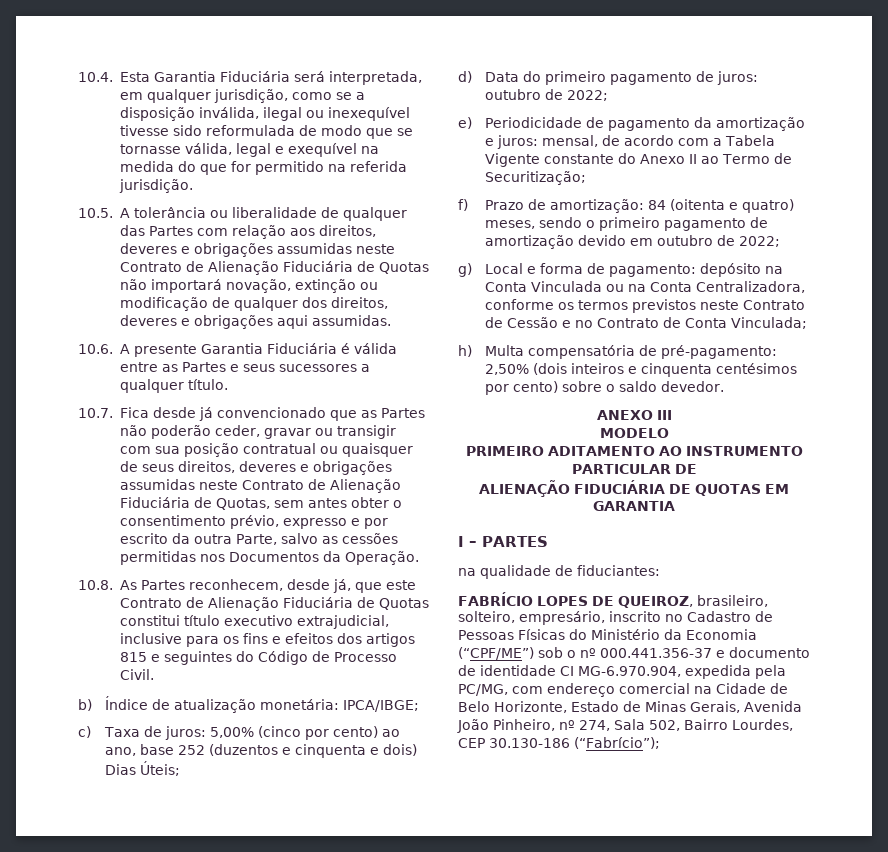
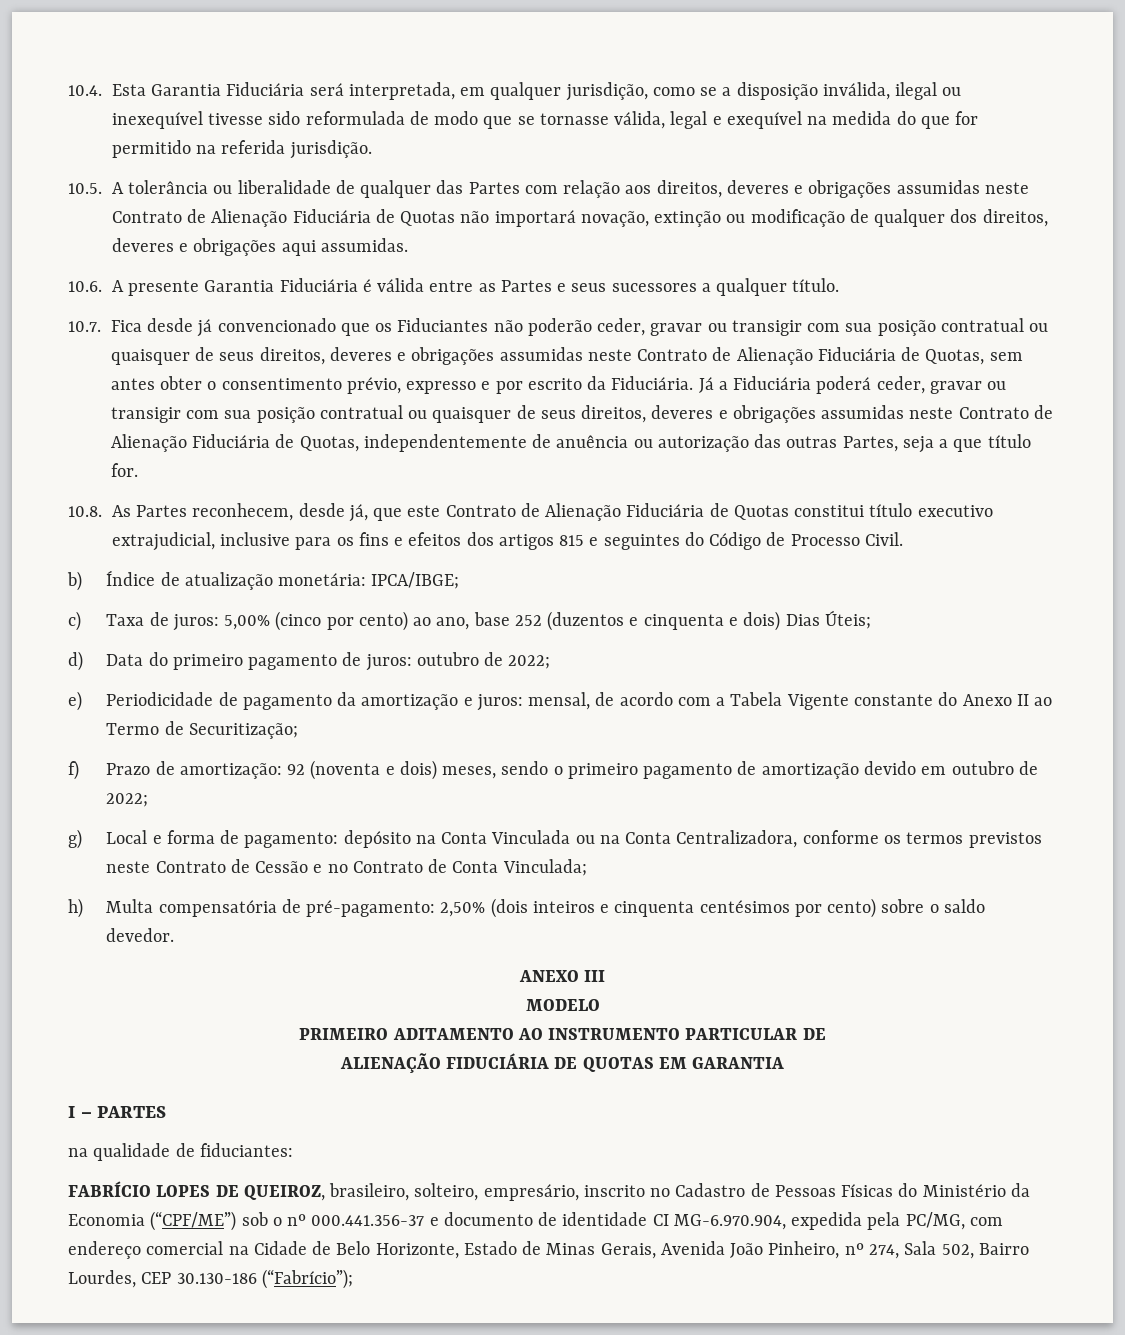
[360,408,425,418] as Partes -> [375,318,489,332] os Fiduciantes
[193,533,398,545] [119,551,419,565] outra Parte, salvo as cessões permitidas nos Documentos da Operação. -> [611,376,1007,394] [110,405,1053,423] [110,434,1031,453] [110,463,138,477] Fiduciária. Já a Fiduciária poderá ceder, gravar ou transigir com sua posição contratual ou quaisquer de seus direitos, deveres e obrigações assumidas neste Contrato de Alienação Fiduciária de Quotas, independentemente de anuência ou autorização das outras Partes, seja a que título for.
[647,199,794,213] 84 (oitenta e quatro) -> [287,760,437,780] 92 (noventa e dois)

